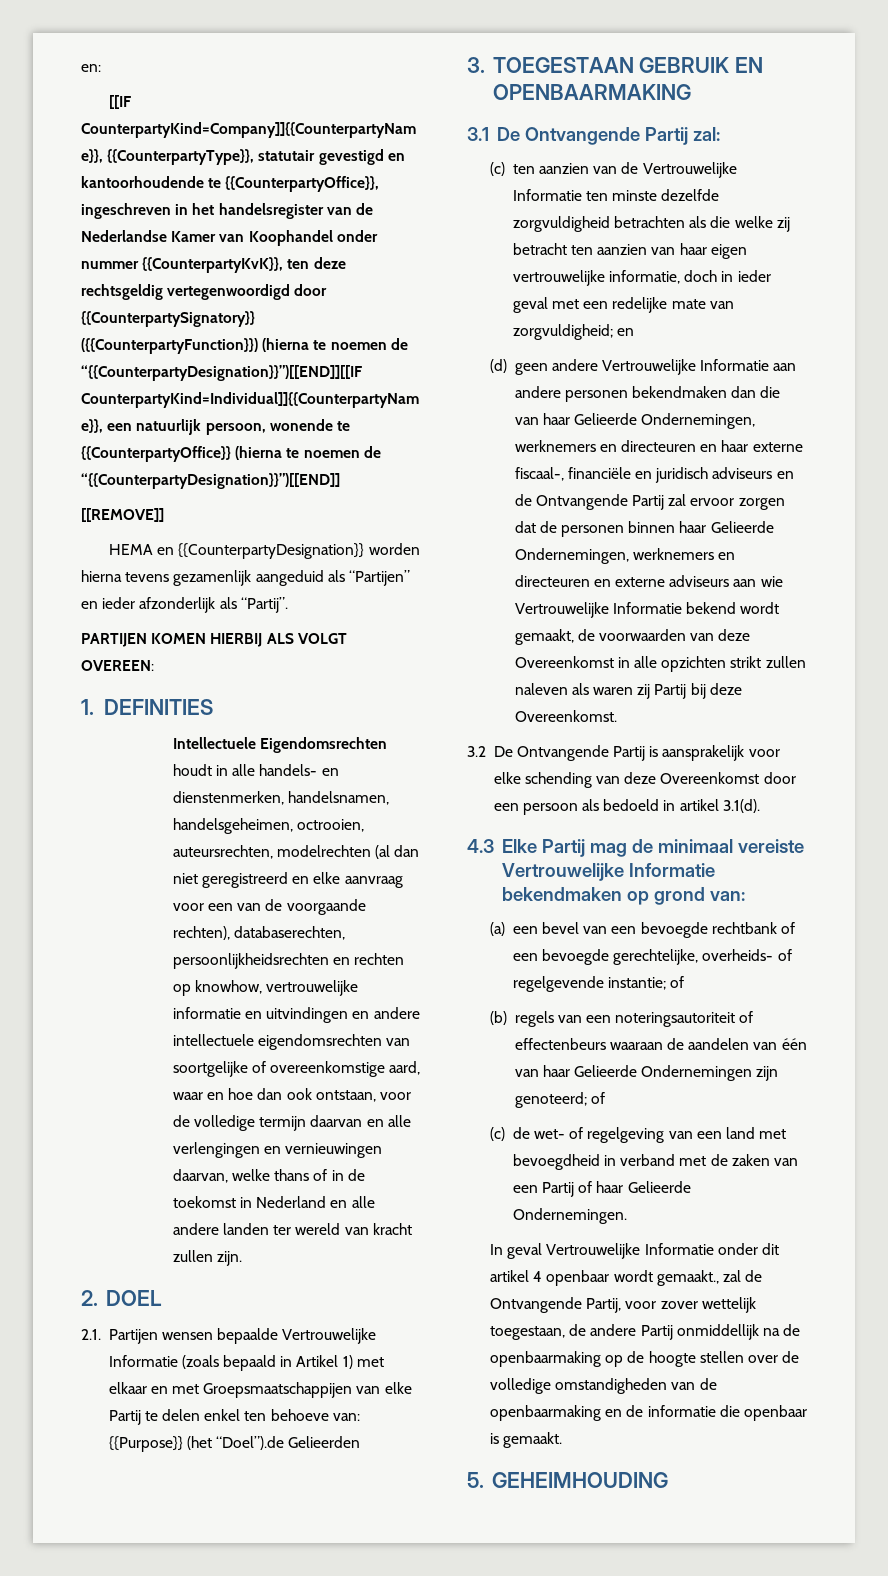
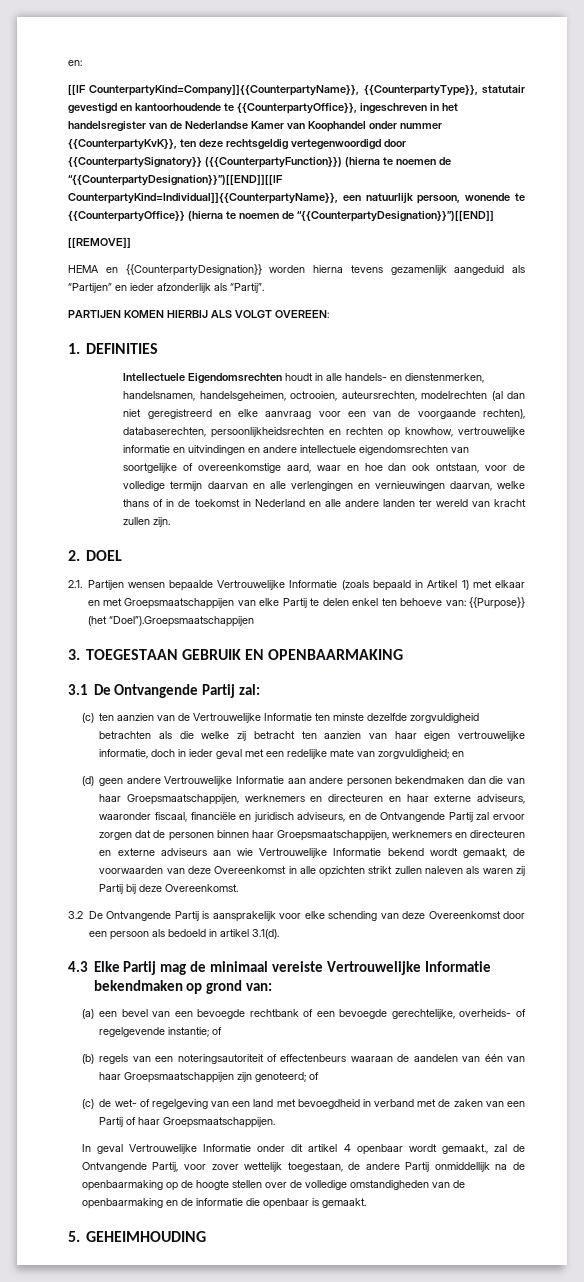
[216,1436,361,1450] “Doel”).de Gelieerden -> [108,616,254,627] “Doel”).Groepsmaatschappijen
[574,413,756,429] Gelieerde Ondernemingen, -> [127,794,240,805] Groepsmaatschappijen,
[514,467,564,481] fiscaal-, -> [476,794,525,804] [99,812,187,822] adviseurs, waaronder fiscaal,
[712,467,773,479] adviseurs -> [297,812,346,822] adviseurs,
[710,521,774,533] [514,548,629,564] Gelieerde Ondernemingen, -> [276,830,389,841] Groepsmaatschappijen,
[574,1065,753,1081] Gelieerde Ondernemingen -> [124,1072,235,1083] Groepsmaatschappijen
[627,1181,691,1193] [512,1208,627,1224] Gelieerde Ondernemingen. -> [163,1117,276,1128] Groepsmaatschappijen.

